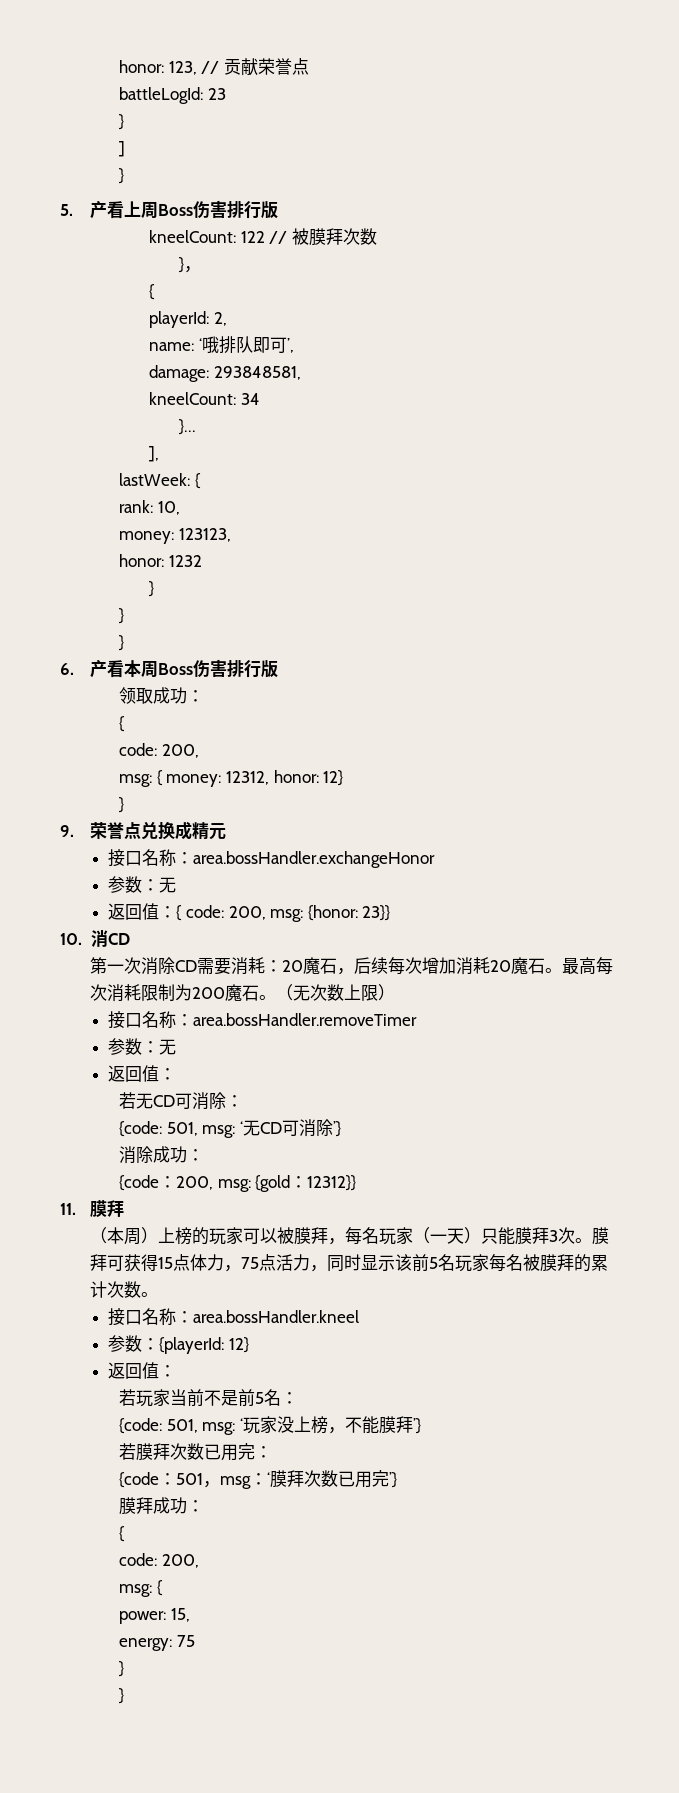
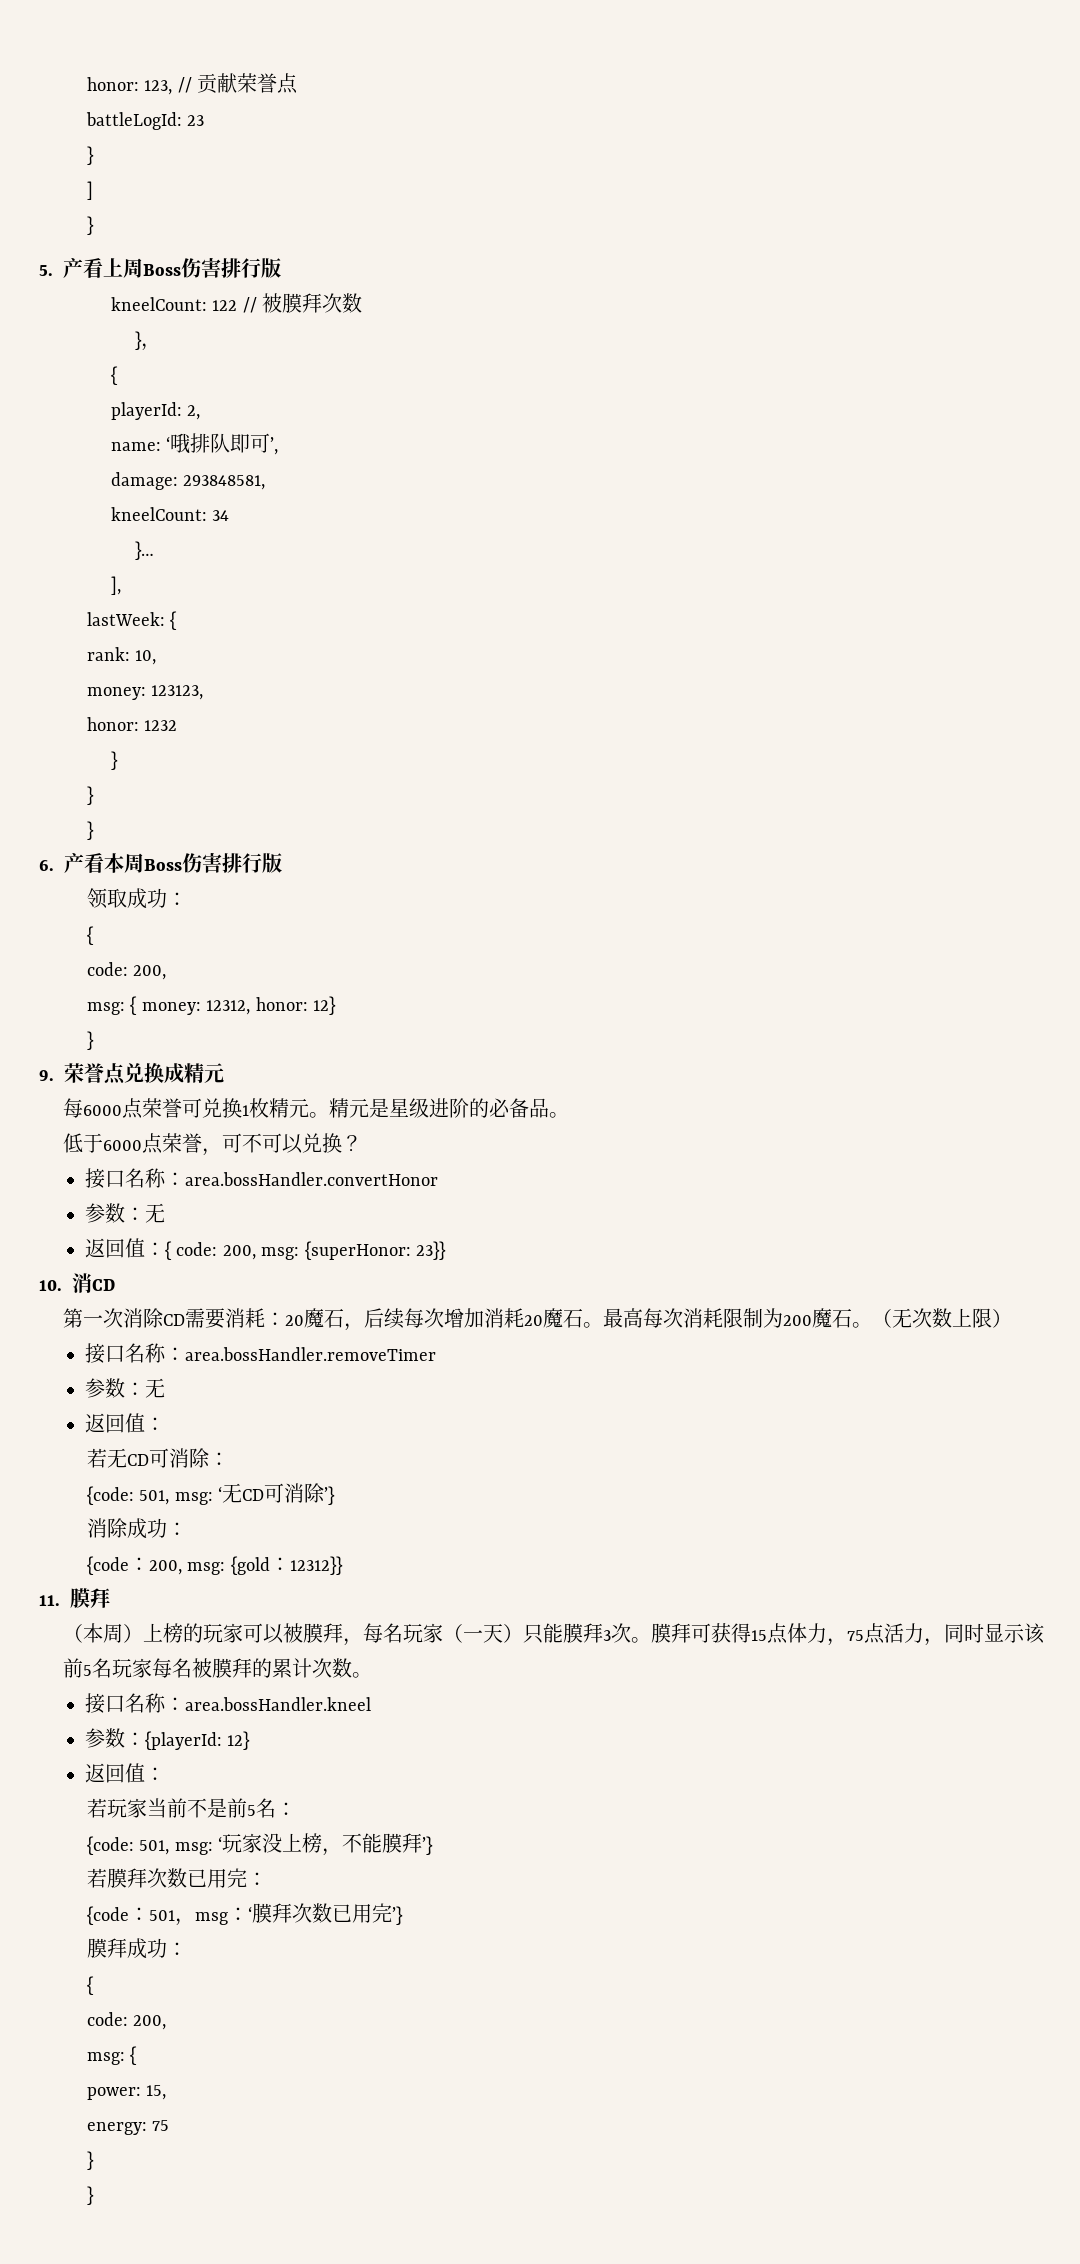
[108,849,436,868] // 接口名称：area.bossHandler.exchangeHonor -> [62,1098,569,1119] [62,1133,362,1156] [84,1168,438,1189] // 每6000点荣誉可兑换1枚精元。精元是星级进阶的必备品。 // 低于6000点荣誉，可不可以兑换？ // 接口名称：area.bossHandler.convertHonor
[307,905,358,921] {honor: -> [304,1241,411,1260] {superHonor:

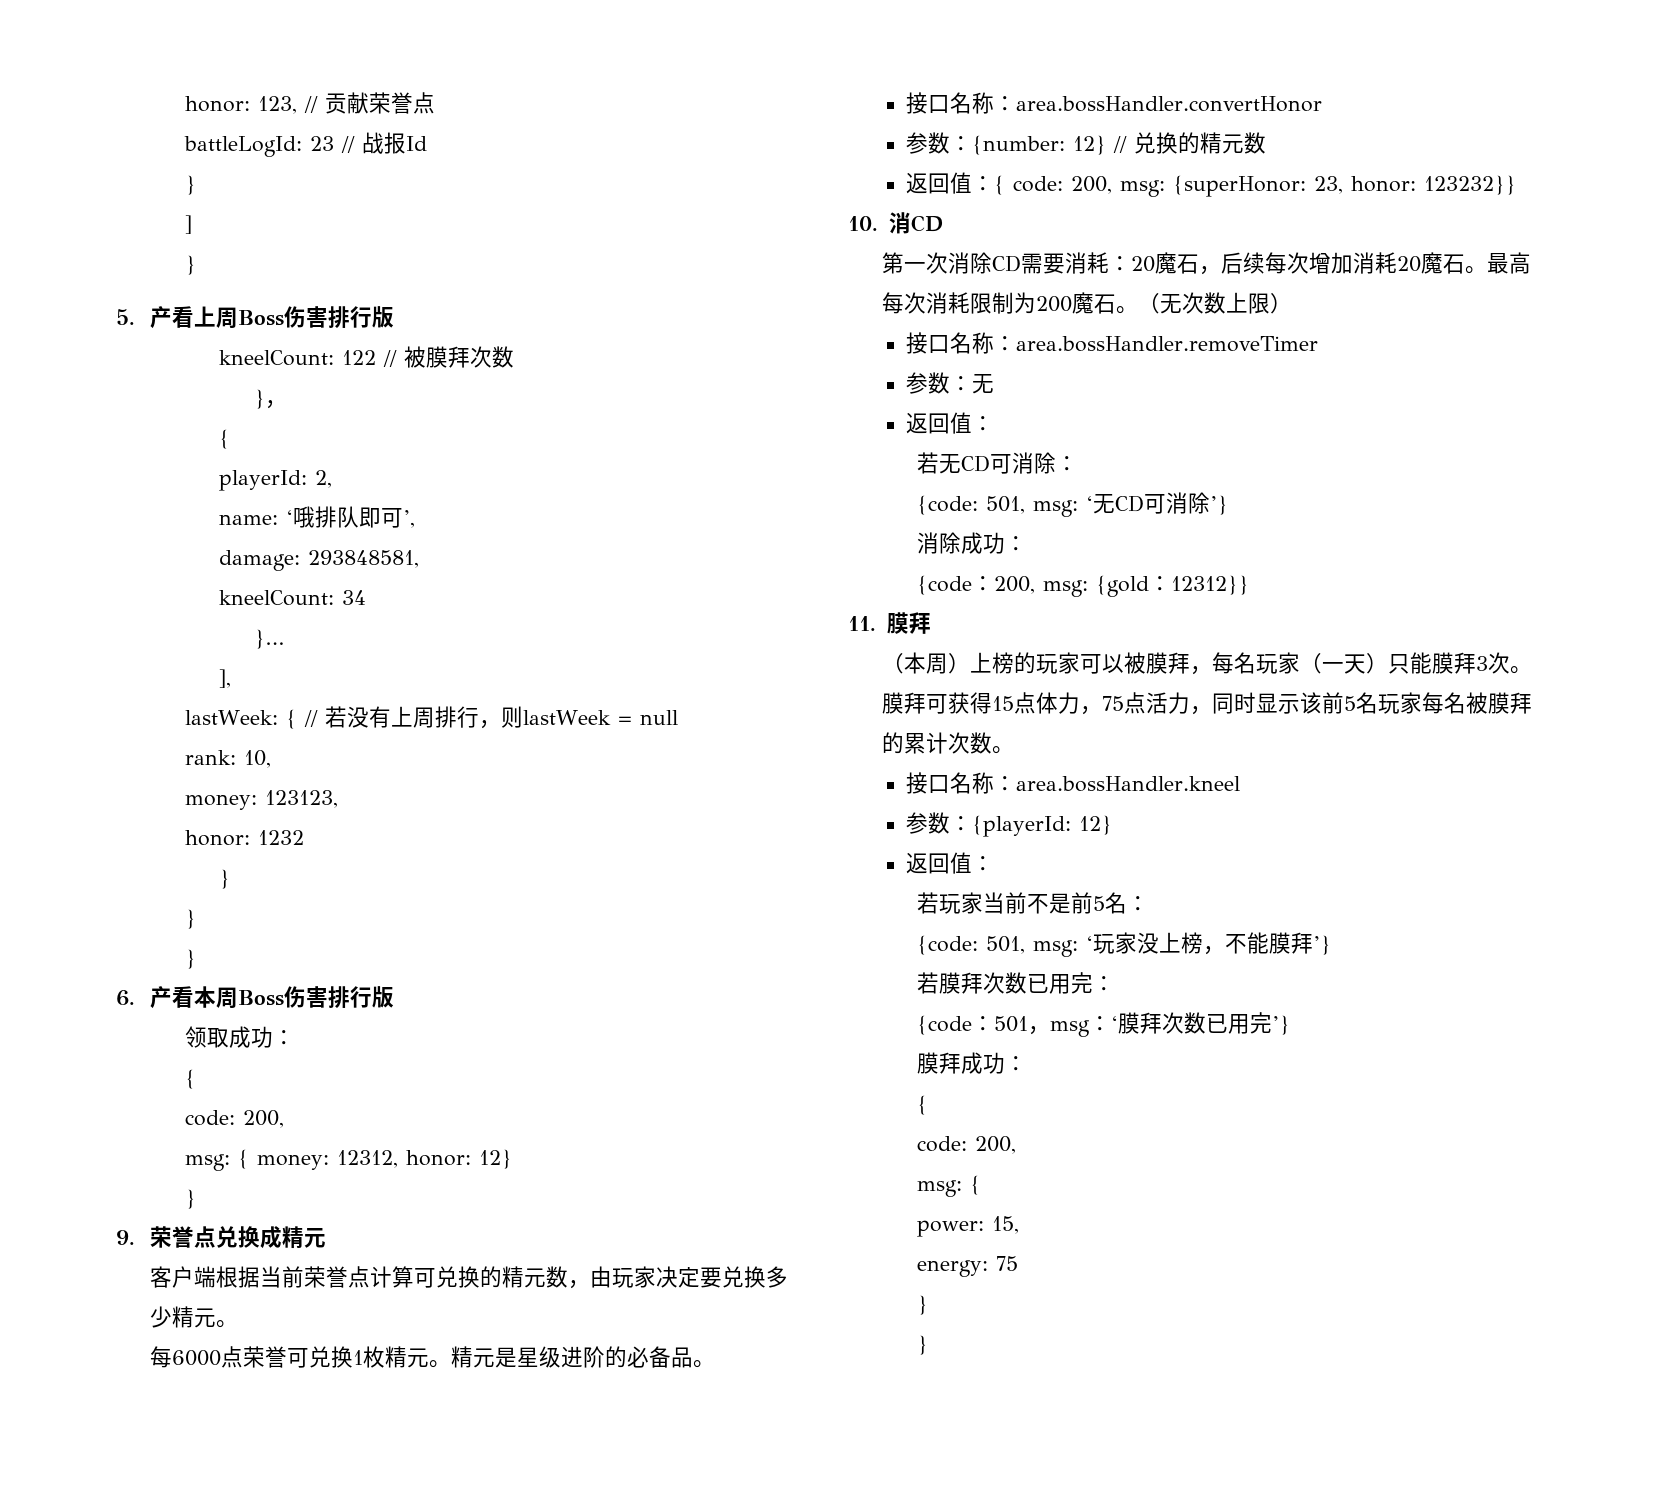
(205, 120) none -> [340,132,427,154] // 战报Id
(178, 620) none -> [303,706,678,729] // 若没有上周排行，则lastWeek = null
(224, 1073) none -> [150,1266,789,1289] [150,1306,239,1328] // 客户端根据当前荣誉点计算可兑换的精元数，由玩家决定要兑换多少精元。
[62,1133,362,1156] // 低于6000点荣誉，可不可以兑换？ -> (716, 1364) none
[144,1203,165,1223] 无 -> [972,132,1267,155] {number: 12} // 兑换的精元数
[415,1241,446,1260] 23}} -> [1314,175,1517,195] 23, honor: 123232}}

